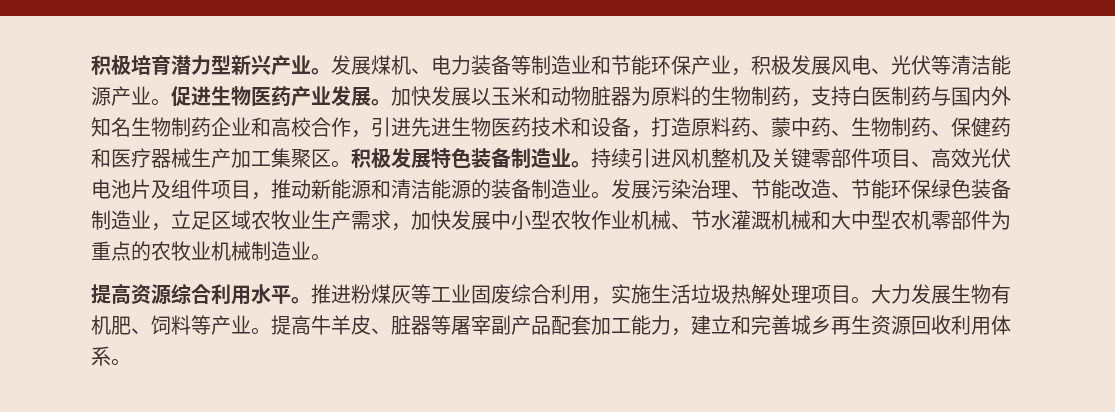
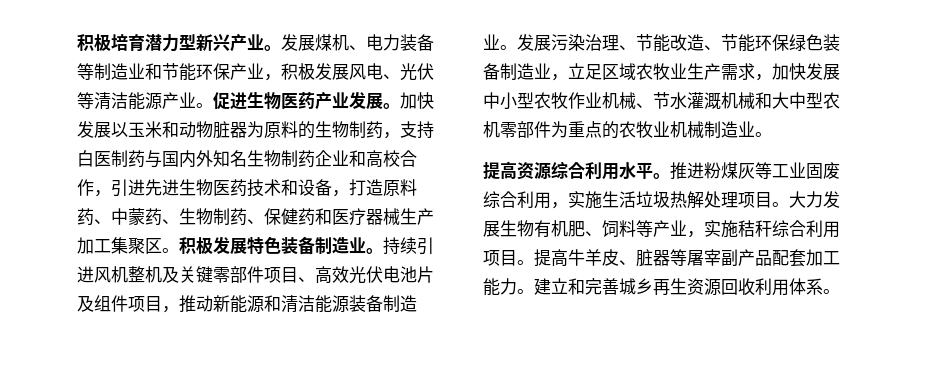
[771,117,811,137] 蒙中 -> [111,208,145,225] 中蒙
[471,179,491,199] 的 -> (349, 304) none
(251, 324) none -> [687,220,840,238] [483,250,517,266] ，实施秸秆综合利用项目
[671,328,691,336] ， -> [517,289,534,294] 。

